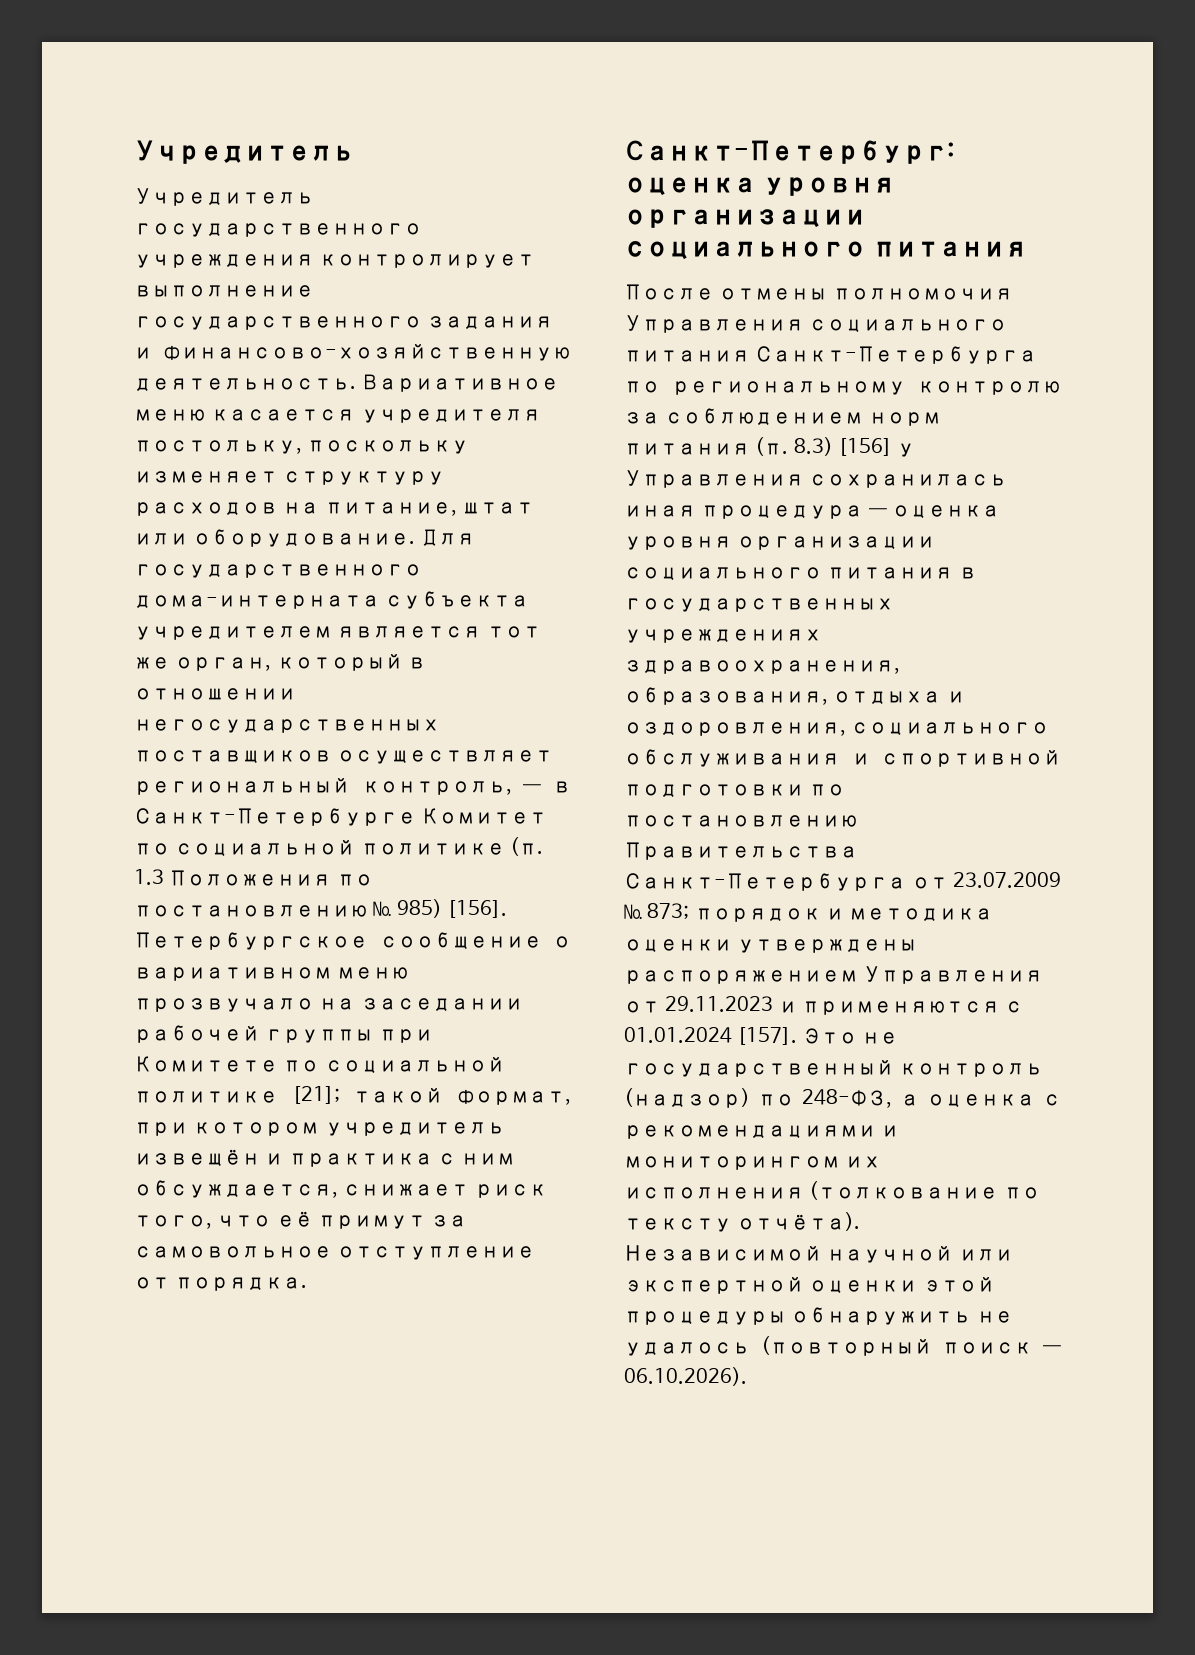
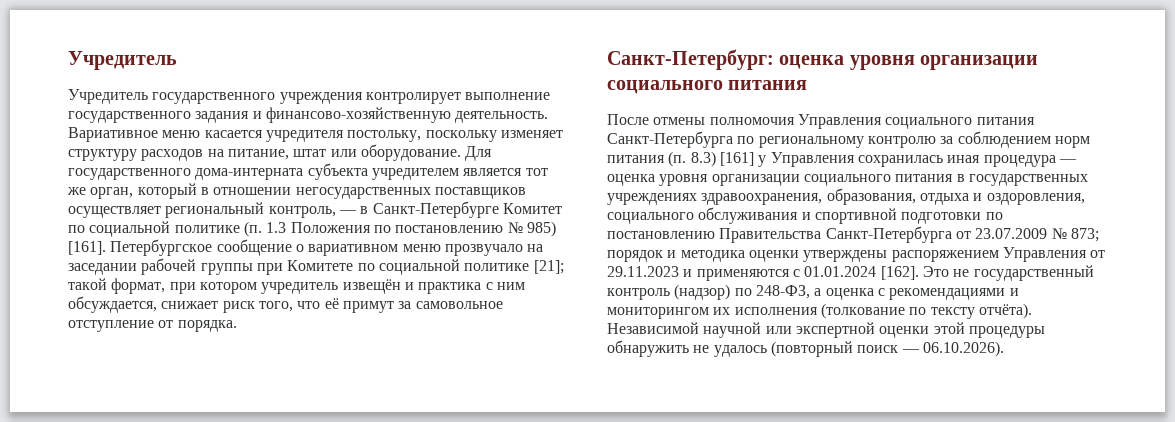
[446,900,507,918] [156]. -> [68,241,106,255] [161].
[837,438,892,456] [156] -> [719,152,754,166] [161]
[737,1027,798,1045] [157]. -> [880,266,919,280] [162].

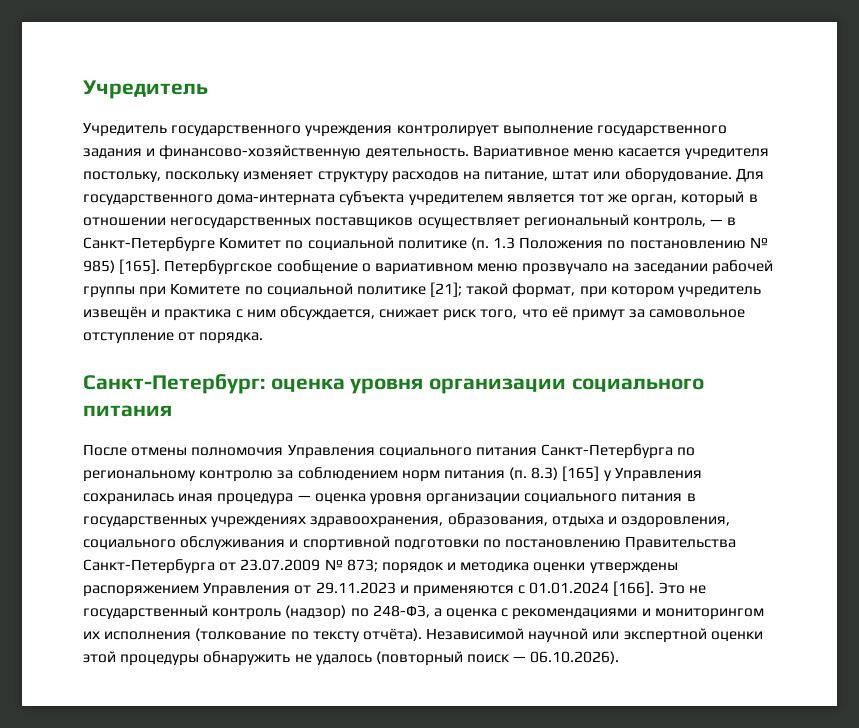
[68,241,106,255] [161]. -> [119,259,161,274] [165].
[719,152,754,166] [161] -> [562,466,600,481] [165]
[880,266,919,280] [162]. -> [613,581,655,596] [166].

